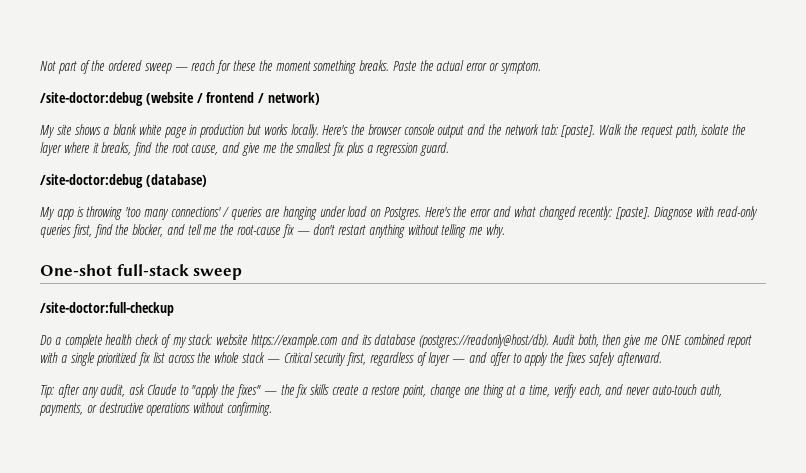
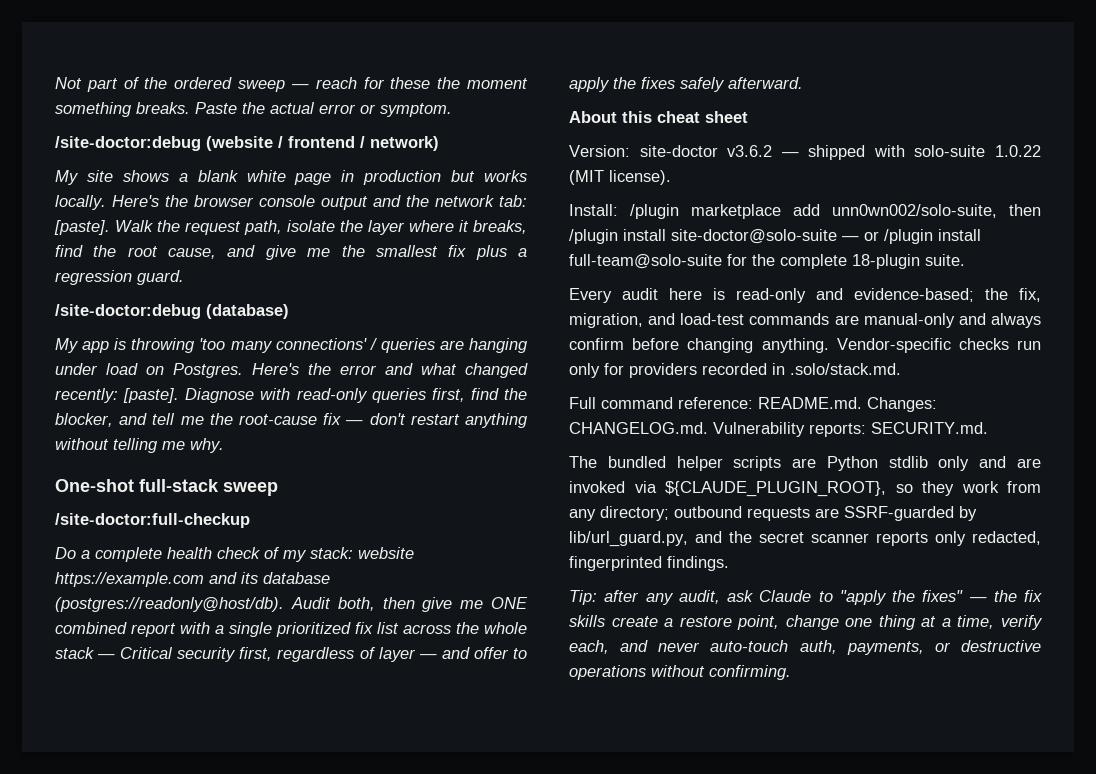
(662, 359) none -> [569,111,748,123] [569,145,1041,160] [569,170,671,185] [569,204,1041,219] [569,229,981,244] [569,254,965,269] [569,288,1041,303] [569,313,1041,328] [569,338,1041,353] [569,363,901,378] [569,397,937,412] [569,422,988,437] [569,456,1041,471] [569,481,1041,497] [569,506,977,521] [569,531,1041,547] [569,556,729,571] // About this cheat sheet // Version: site-doctor v3.6.2 — shipped with solo-suite 1.0.22 (MIT license). // Install: /plugin marketplace add unn0wn002/solo-suite, then /plugin install site-doctor@solo-suite — or /plugin install full-team@solo-suite for the complete 18-plugin suite. // Every audit here is read-only and evidence-based; the fix, migration, and load-test commands are manual-only and always confirm before changing anything. Vendor-specific checks run only for providers recorded in .solo/stack.md. // Full command reference: README.md. Changes: CHANGELOG.md. Vulnerability reports: SECURITY.md. // The bundled helper scripts are Python stdlib only and are invoked via ${CLAUDE_PLUGIN_ROOT}, so they work from any directory; outbound requests are SSRF-guarded by lib/url_guard.py, and the secret scanner reports only redacted, fingerprinted findings.

